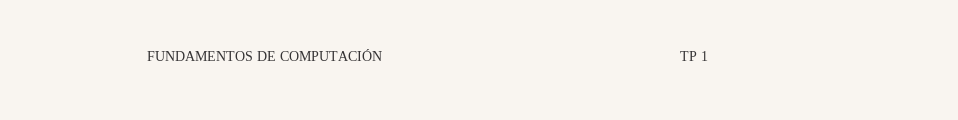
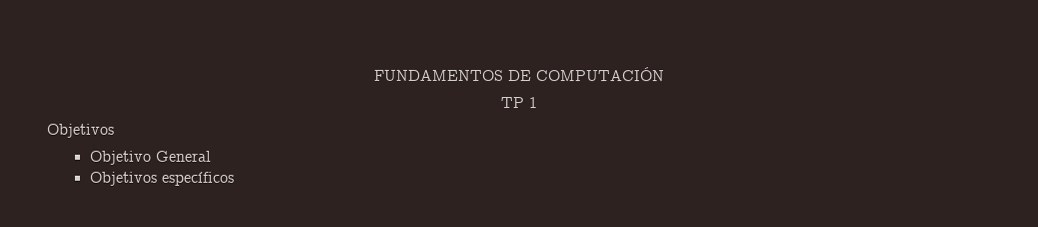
(708, 56) none -> [46,123,114,138] [88,150,211,165] [88,171,234,186] // Objetivos // Objetivo General // Objetivos específicos

